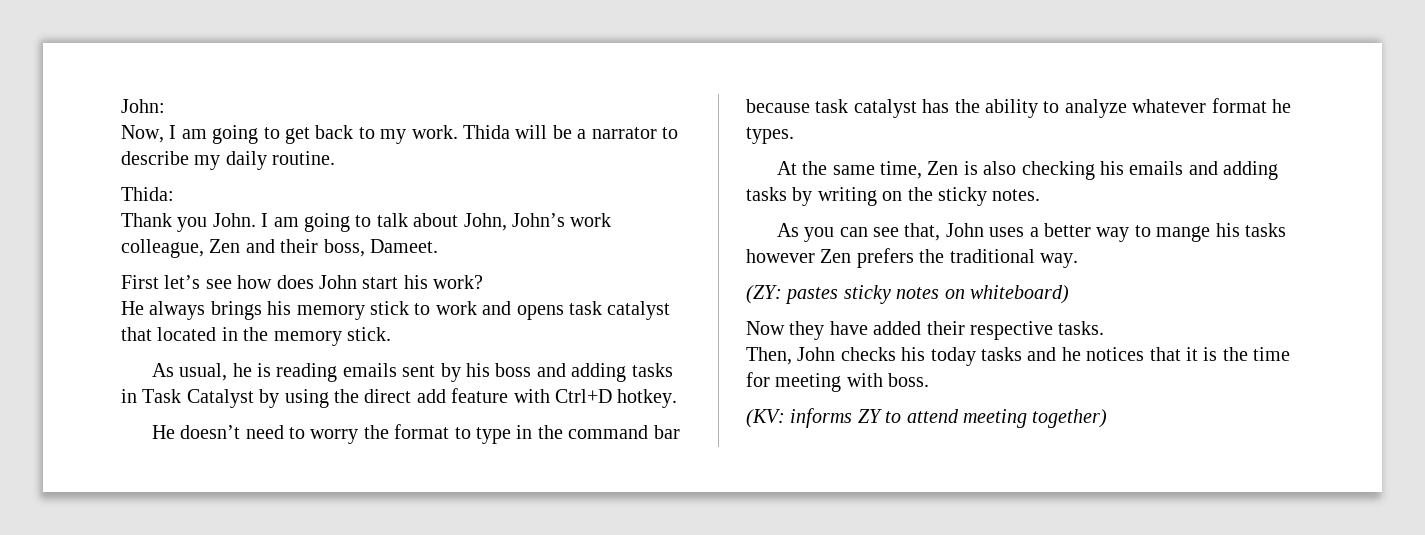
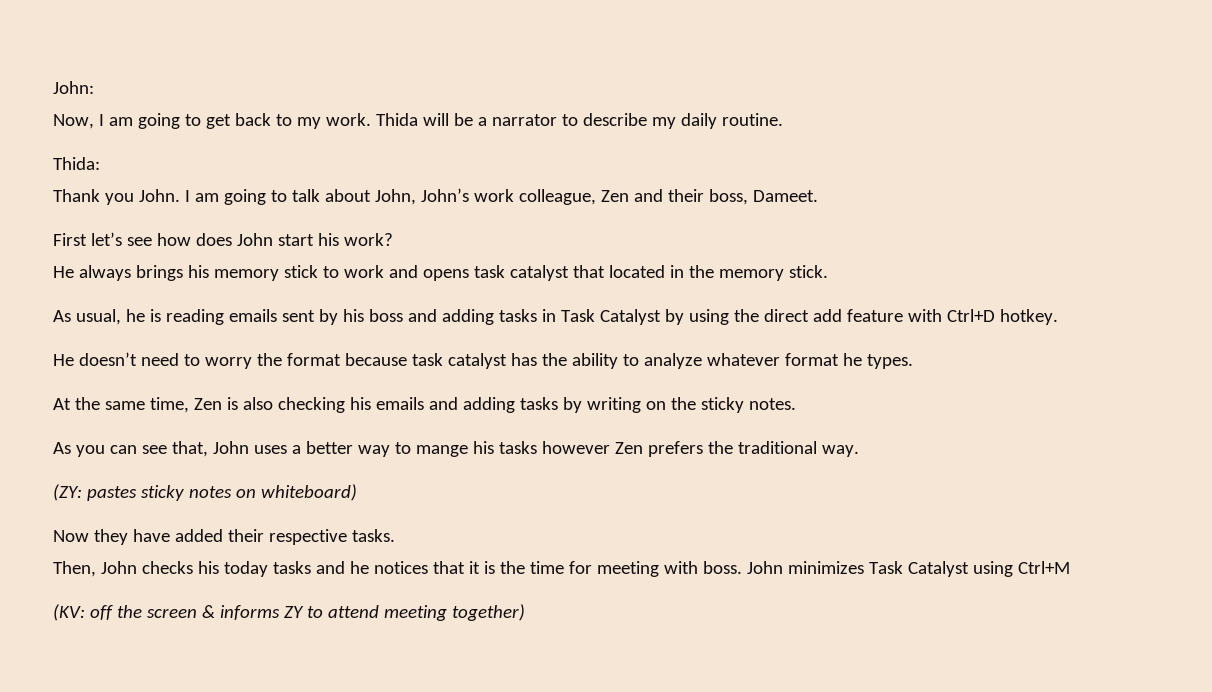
[454,425,680,444] to type in the command bar -> (341, 359) none
[746,409,785,428] // (KV: -> [746,561,1070,577] [53,604,215,621] John minimizes Task Catalyst using Ctrl+M // (KV: off the screen &

